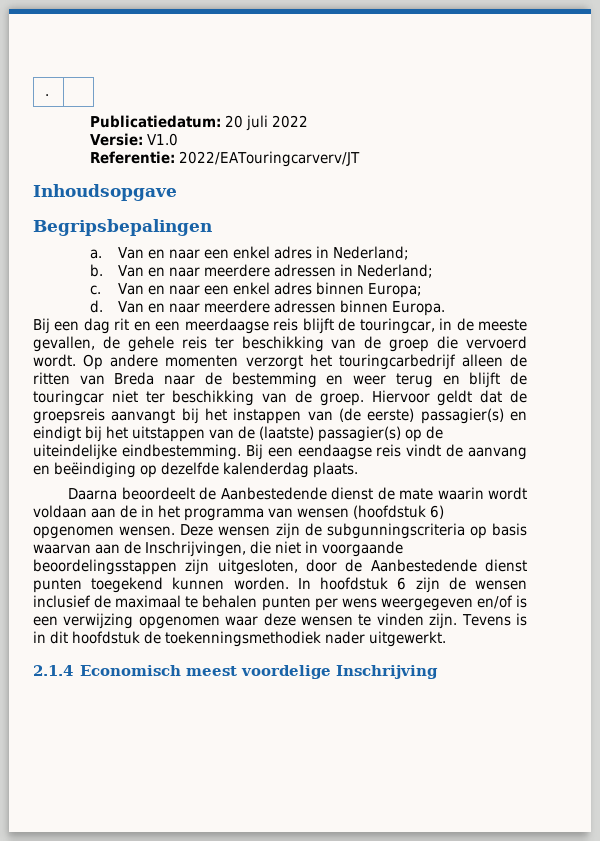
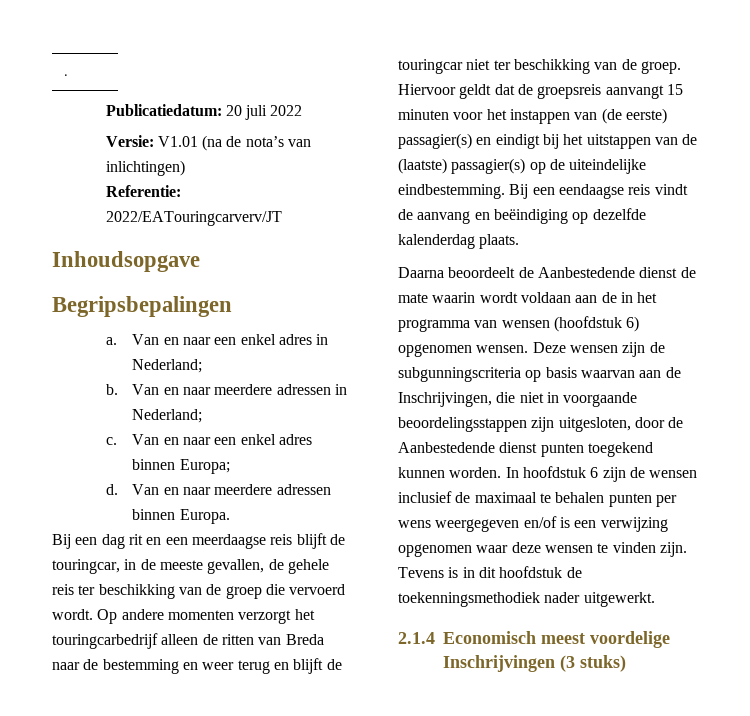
[146,133,178,146] V1.0 -> [157,135,312,151] [105,160,185,176] V1.01 (na de nota’s van inlichtingen)
[181,408,199,424] bij -> [666,84,683,95] [398,109,484,120] 15 minuten voor
[336,665,439,679] Inschrijving -> [443,655,626,672] Inschrijvingen (3 stuks)

